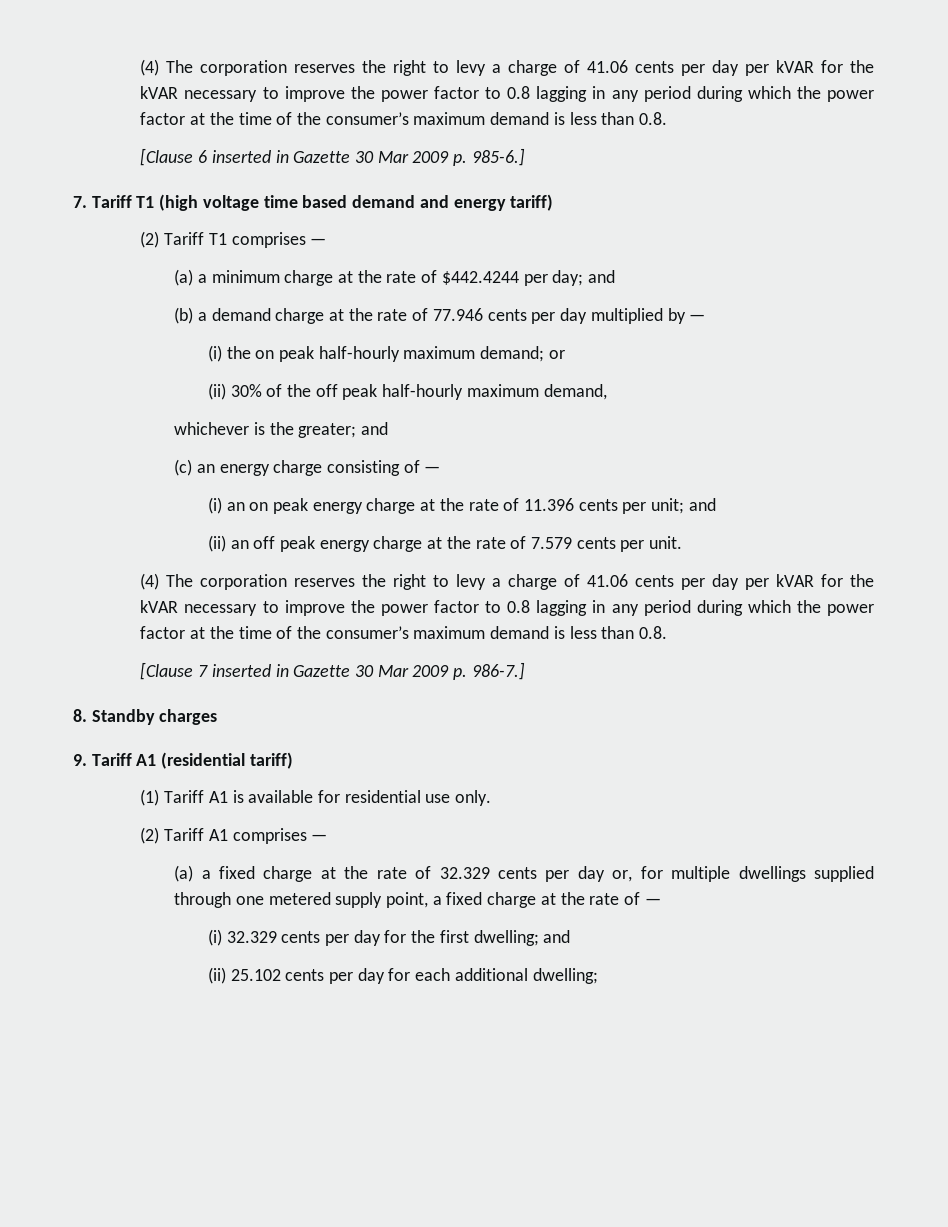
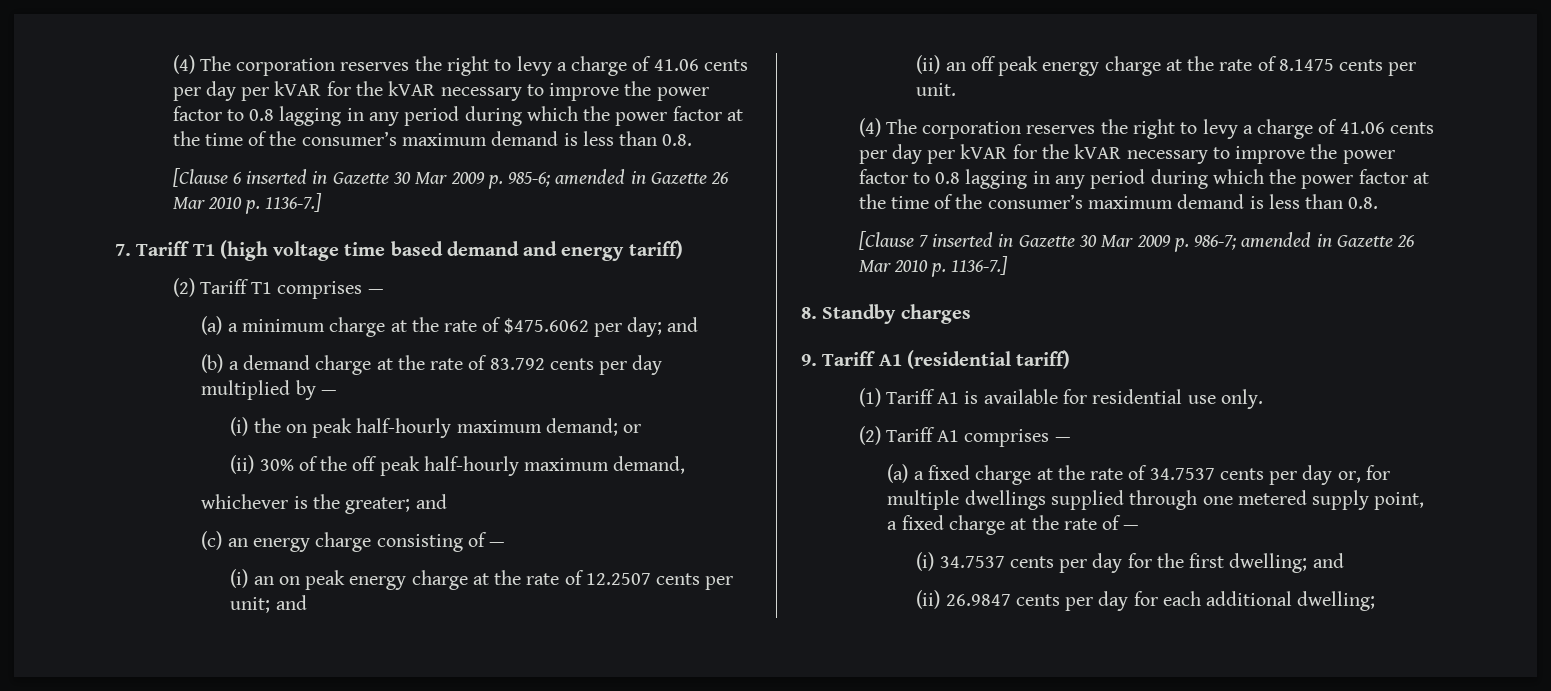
[471,148,525,166] 985-6.] -> [508,169,730,187] [172,193,323,214] 985-6; amended in Gazette 26 Mar 2010 p. 1136-7.]
[441,271,519,285] $442.4244 -> [503,318,589,334] $475.6062
[432,308,483,321] 77.946 -> [489,358,545,370] 83.792
[524,498,575,511] 11.396 -> [585,573,651,585] 12.2507
[531,537,573,549] 7.579 -> [1278,59,1334,71] 8.1475
[471,662,525,680] 986-7.] -> [1194,232,1416,250] [858,256,1009,277] 986-7; amended in Gazette 26 Mar 2010 p. 1136-7.]
[439,867,490,879] 32.329 -> [1149,468,1215,480] 34.7537
[226,931,277,943] 32.329 -> [939,556,1005,568] 34.7537
[230,969,281,981] 25.102 -> [945,594,1011,606] 26.9847

